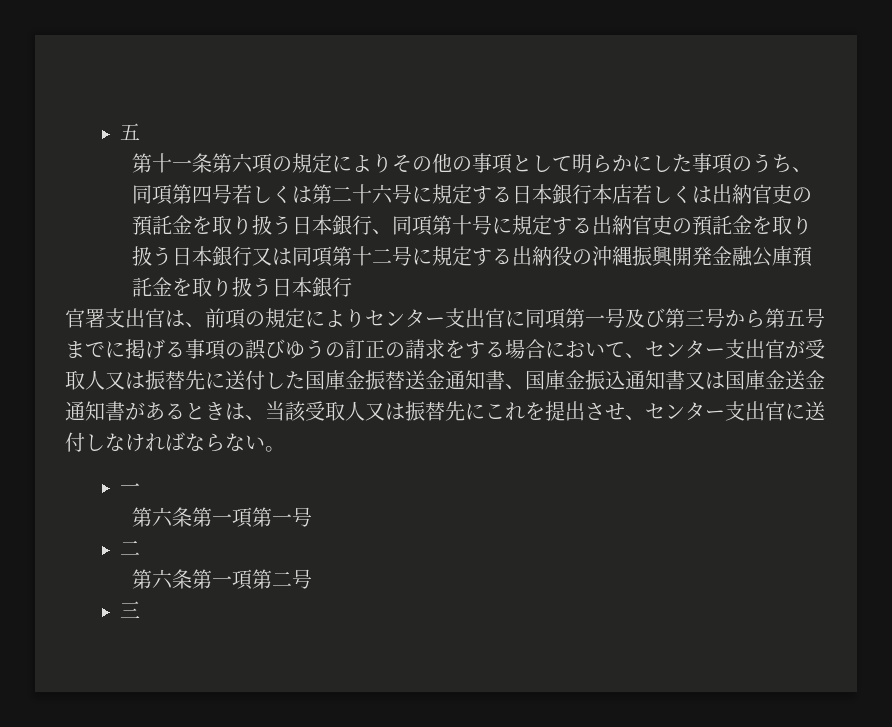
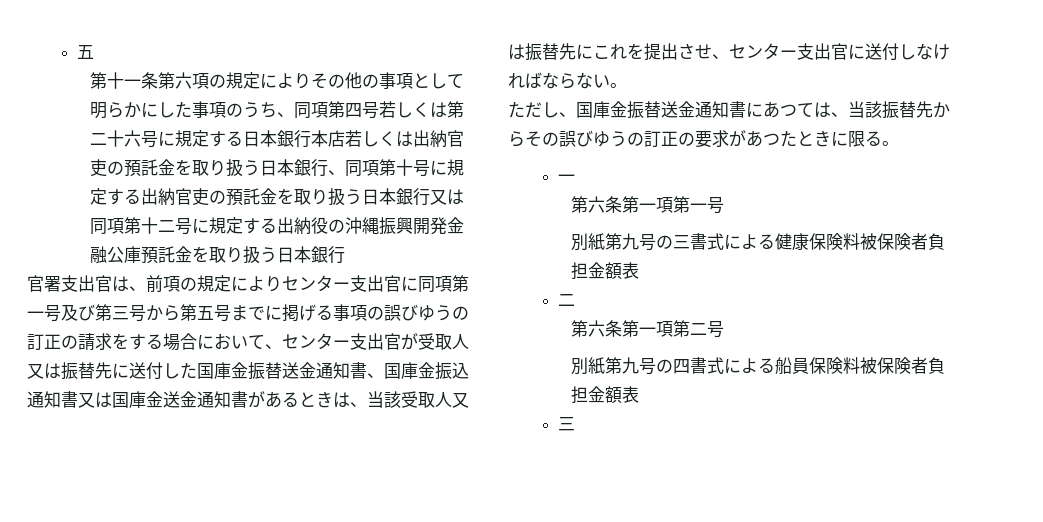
(285, 449) none -> [508,101,950,119] [508,130,899,148] // ただし、国庫金振替送金通知書にあつては、当該振替先からその誤びゆうの訂正の要求があつたときに限る。
(312, 517) none -> [571,233,946,251] [571,262,640,279] // 別紙第九号の三書式による健康保険料被保険者負担金額表
(312, 579) none -> [571,357,946,375] [571,386,640,403] // 別紙第九号の四書式による船員保険料被保険者負担金額表

